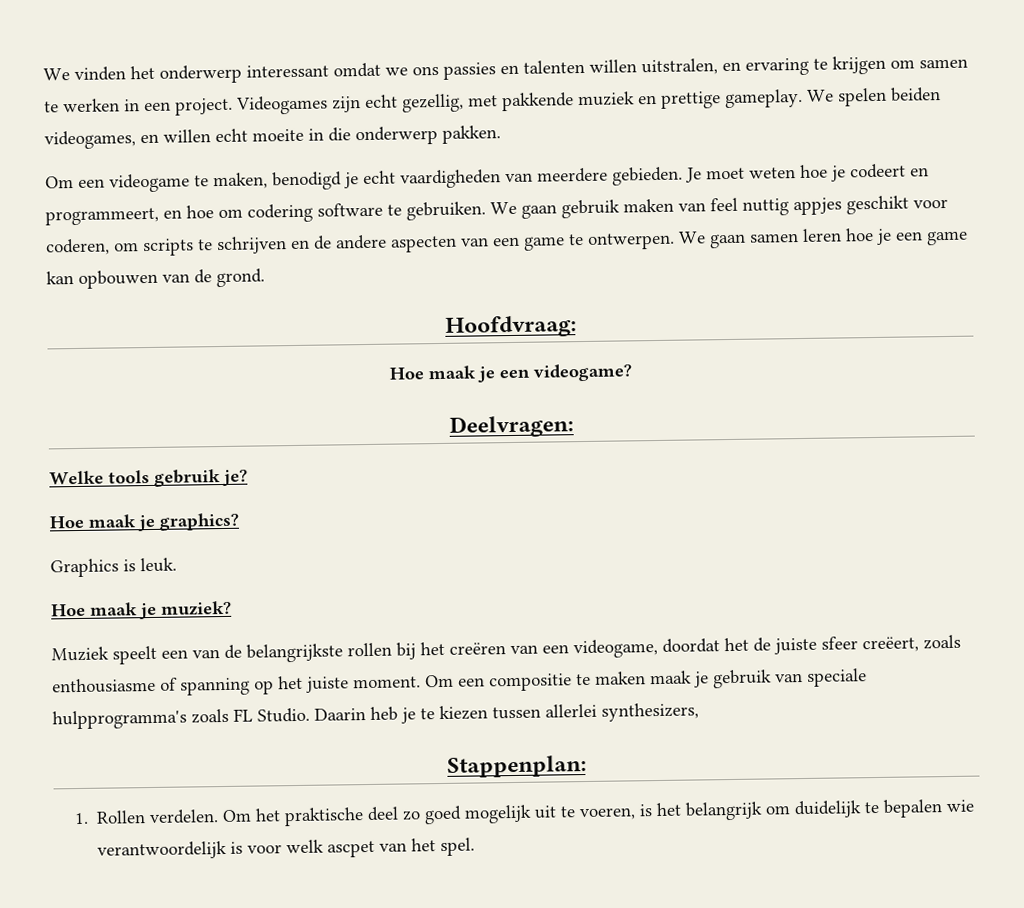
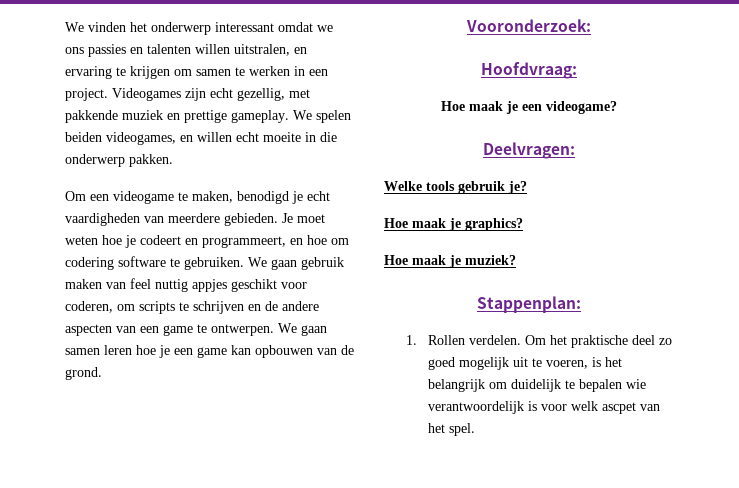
(265, 278) none -> [466,19,591,32] // Vooronderzoek:
[50,557,177,578] // Graphics is leuk. -> (523, 224) none
[51,634,961,665] [52,668,867,696] [52,702,699,730] // Muziek speelt een van de belangrijkste rollen bij het creëren van een videogame, doordat het de juiste sfeer creëert, zoals enthousiasme of spanning op het juiste moment. Om een compositie te maken maak je gebruik van speciale hulpprogramma's zoals FL Studio. Daarin heb je te kiezen tussen allerlei synthesizers, -> (516, 260) none

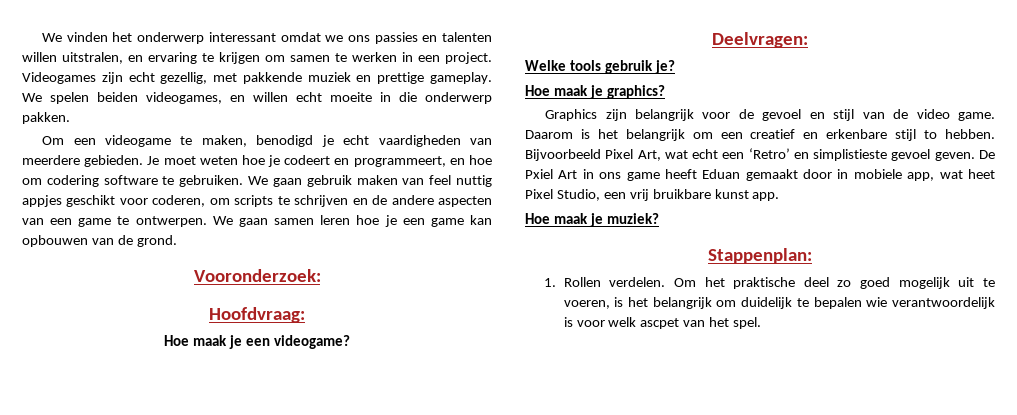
(523, 224) none -> [545,109,996,121] [525,129,996,141] [525,148,995,161] [525,169,995,181] [525,189,780,201] // Graphics zijn belangrijk voor de gevoel en stijl van de video game. Daarom is het belangrijk om een creatief en erkenbare stijl to hebben. Bijvoorbeeld Pixel Art, wat echt een ‘Retro’ en simplistieste gevoel geven. De Pxiel Art in ons game heeft Eduan gemaakt door in mobiele app, wat heet Pixel Studio, een vrij bruikbare kunst app.

